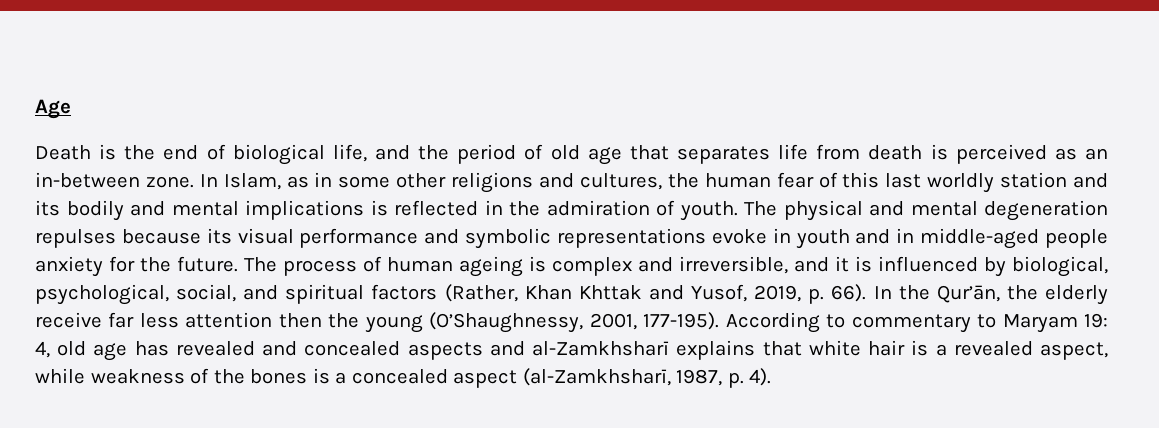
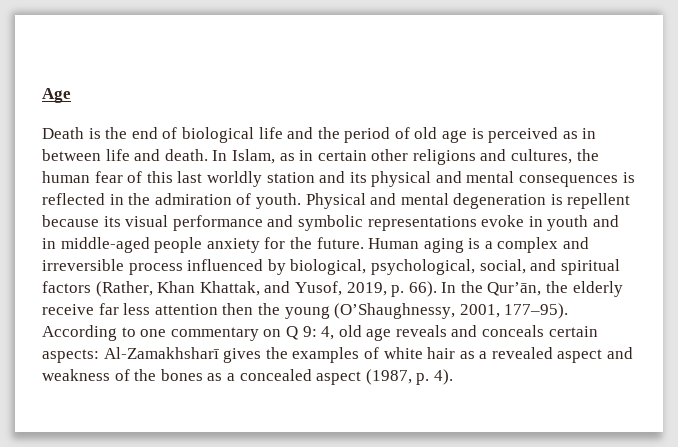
[332,144,367,162] life, -> [258,127,283,139] life
[629,144,1108,164] [35,172,194,188] that separates life from death is perceived as an in-between zone. -> [471,127,597,143] [42,149,208,161] is perceived as in between life and death.
[338,176,391,188] some -> [317,150,367,161] certain
[66,200,364,221] bodily and mental implications -> [371,171,619,187] physical and mental consequences
[744,200,863,221] The physical -> [305,193,366,209] Physical
[35,229,116,248] repulses -> [550,193,631,209] is repellent
[244,256,872,277] The process of human ageing is complex and irreversible, and it is -> [368,237,590,253] [42,259,183,275] Human aging is a complex and irreversible process
[578,285,642,300] Khttak -> [199,281,260,296] Khattak,
[643,312,720,330] 177-195). -> [504,303,569,319] 177–95).
[851,313,1109,333] [35,340,802,361] commentary to Maryam 19: 4, old age has revealed and concealed aspects and al-Zamkhsharī explains that -> [140,325,598,341] [42,347,379,363] one commentary on Q 9: 4, old age reveals and conceals certain aspects: Al-Zamakhsharī gives the examples of
[911,340,929,356] is -> [459,351,475,359] as
[1040,342,1108,360] [35,368,85,384] aspect, while -> [557,347,634,363] aspect and
[312,368,330,384] is -> [207,373,223,381] as
[522,368,723,386] (al-Zamkhsharī, 1987, -> [365,369,412,385] (1987,

